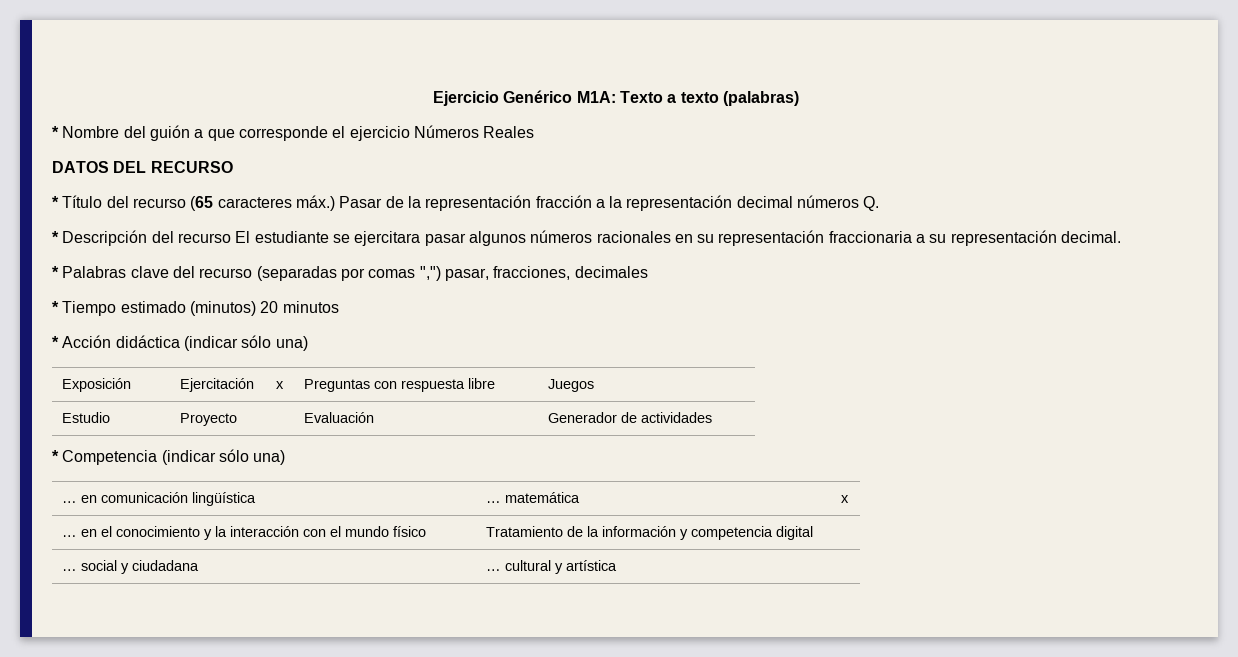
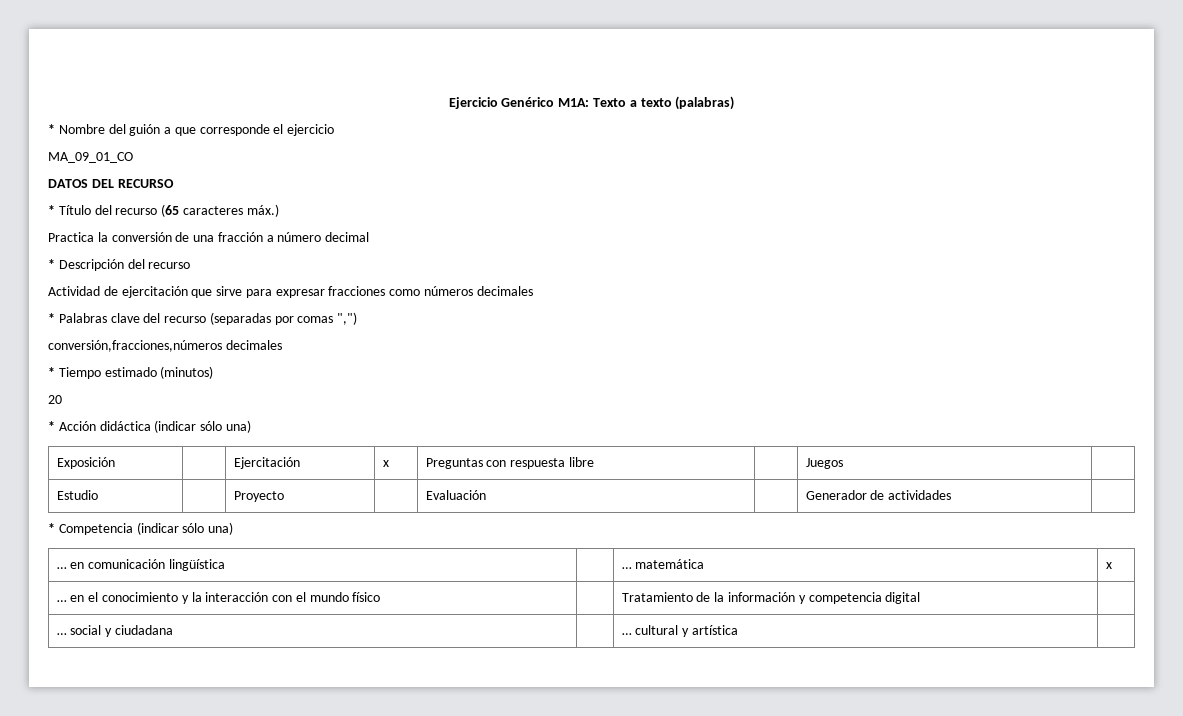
[413,125,535,138] Números Reales -> [48,152,133,163] // MA_09_01_CO
[339,195,733,211] Pasar de la representación fracción a la representación -> [48,232,322,242] // Practica la conversión de una fracción a número
[797,195,880,211] números Q. -> (370, 237) none
[235,230,1122,246] El estudiante se ejercitara pasar algunos números racionales en su representación fraccionaria a su representación decimal. -> [48,286,533,298] // Actividad de ejercitación que sirve para expresar fracciones como números decimales
[444,266,571,281] pasar, fracciones, -> [48,340,222,352] // conversión,fracciones,números
(256, 308) none -> (214, 372) //
[282,301,339,313] minutos -> (62, 399) none

